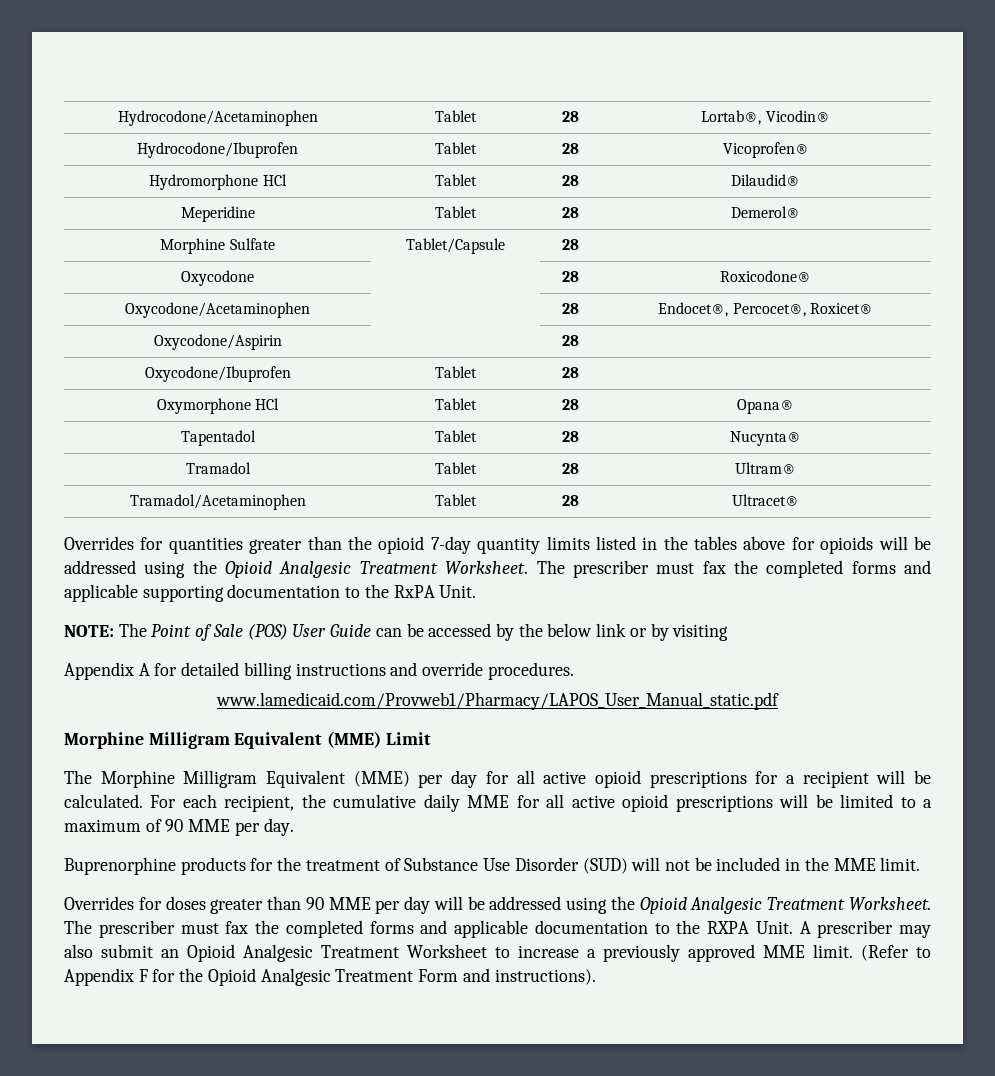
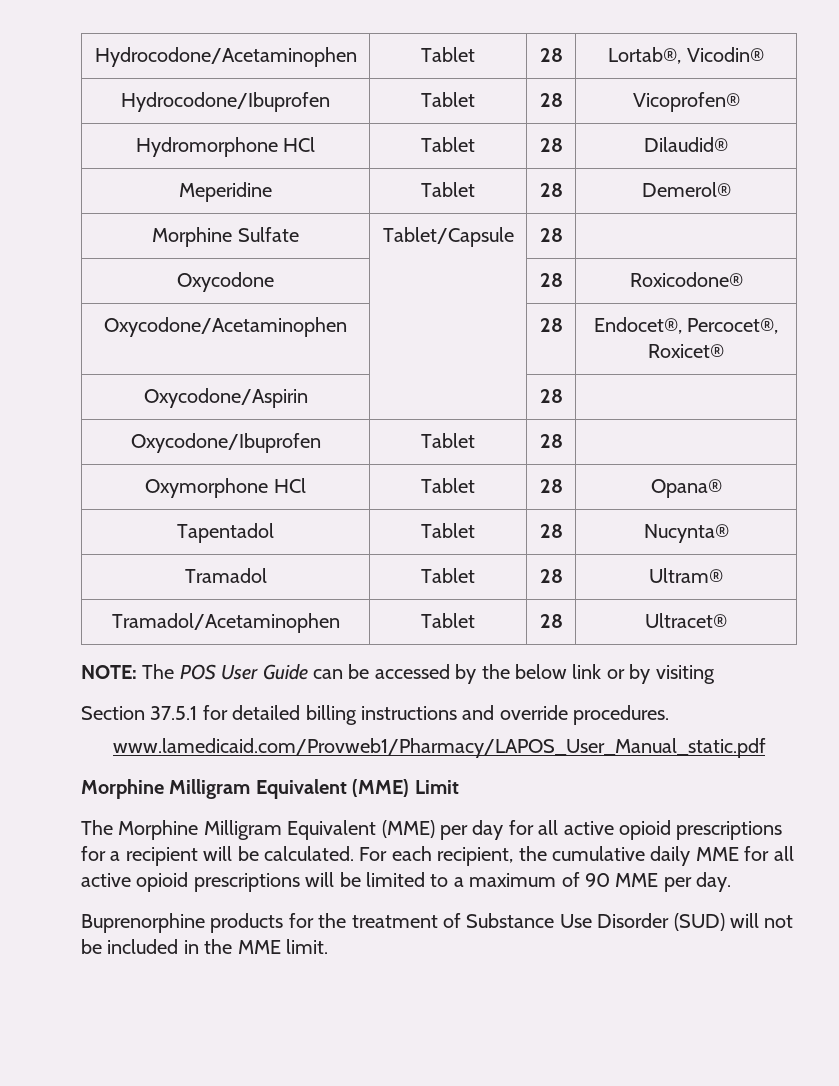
[64,536,932,554] [64,560,932,578] [64,584,477,602] [64,623,288,641] Overrides for quantities greater than the opioid 7-day quantity limits listed in the tables above for opioids will be addressed using the Opioid Analgesic Treatment Worksheet. The prescriber must fax the completed forms and applicable supporting documentation to the RxPA Unit. // NOTE: The Point of Sale (POS) -> [81,664,216,680] NOTE: The POS
[64,662,150,680] Appendix A -> [81,706,198,720] Section 37.5.1
[64,896,931,914] [64,920,931,938] [64,944,931,962] [64,968,596,986] // Overrides for doses greater than 90 MME per day will be addressed using the Opioid Analgesic Treatment Worksheet. The prescriber must fax the completed forms and applicable documentation to the RXPA Unit. A prescriber may also submit an Opioid Analgesic Treatment Worksheet to increase a previously approved MME limit. (Refer to Appendix F for the Opioid Analgesic Treatment Form and instructions). -> (328, 946) none

